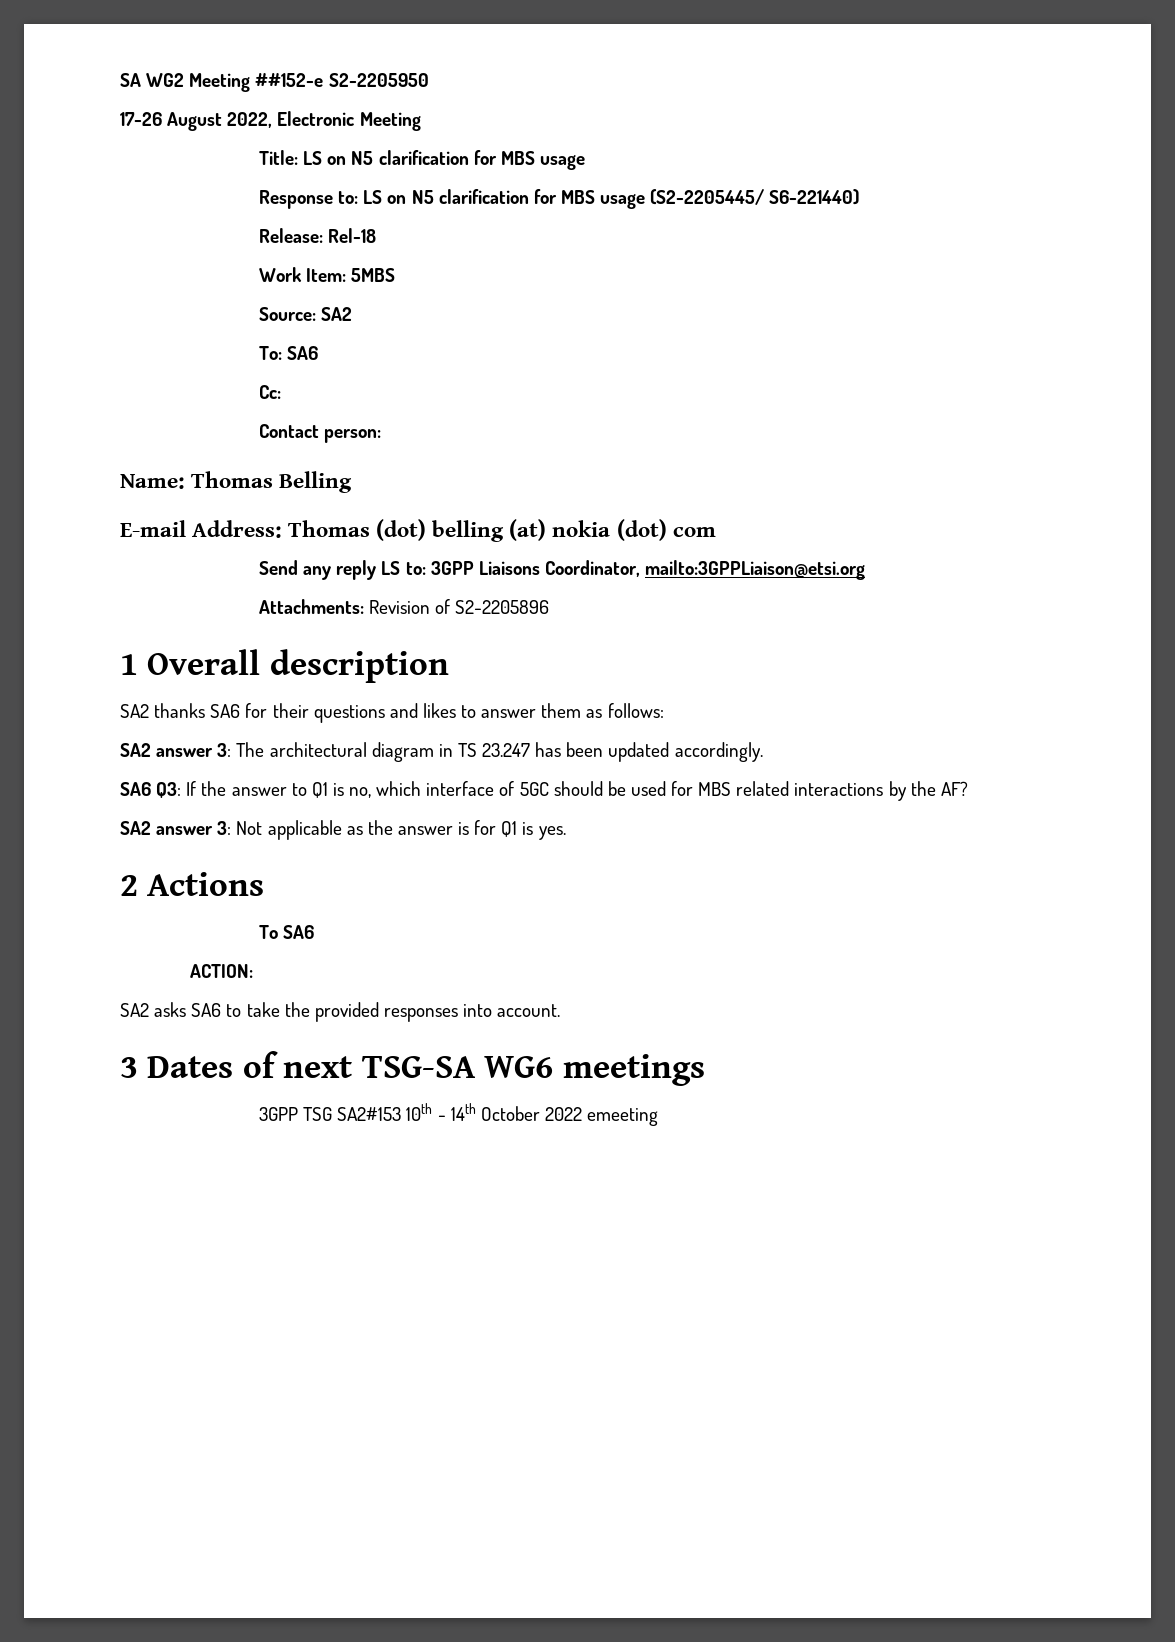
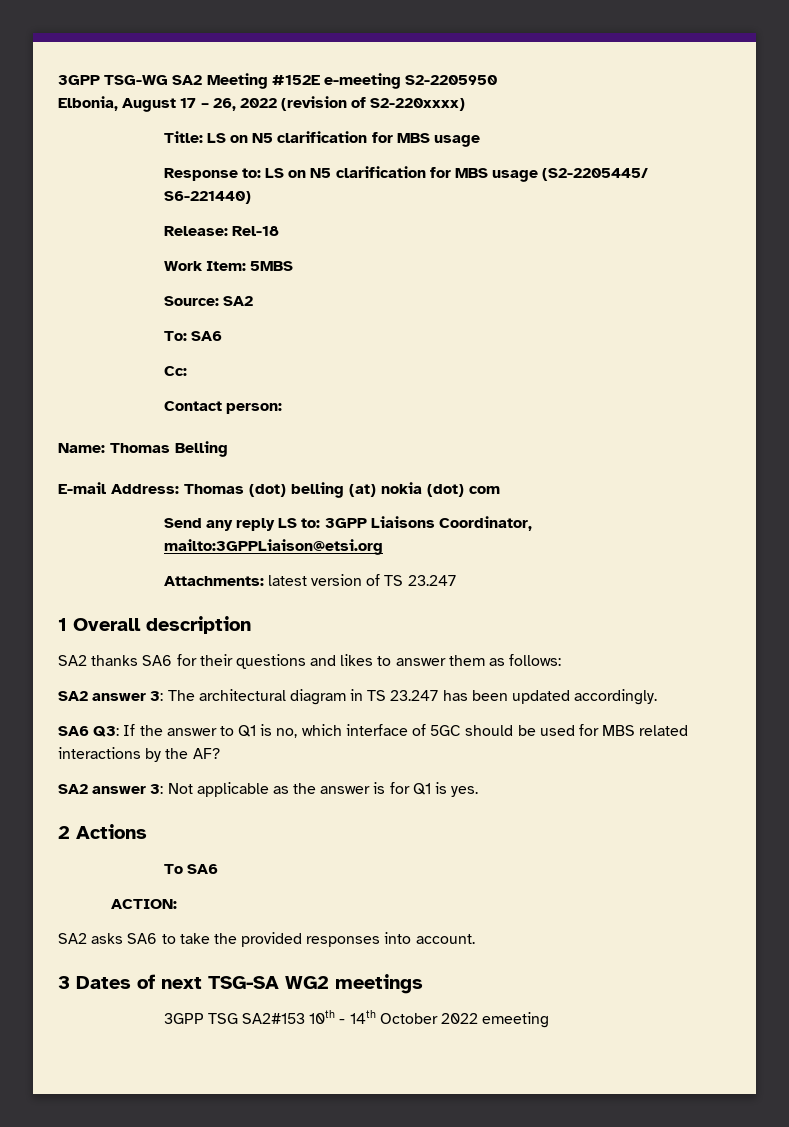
[120,73,429,92] [120,111,421,131] SA WG2 Meeting ##152-e S2-2205950 // 17-26 August 2022, Electronic Meeting -> [58,73,498,89] [58,96,466,112] 3GPP TSG-WG SA2 Meeting #152E e-meeting S2-2205950 // Elbonia, August 17 – 26, 2022 (revision of S2-220xxxx)
[369,599,550,614] Revision of S2-2205896 -> [267,574,456,586] latest version of TS 23.247
[484,1056,554,1078] WG6 -> [285,976,329,989] WG2

